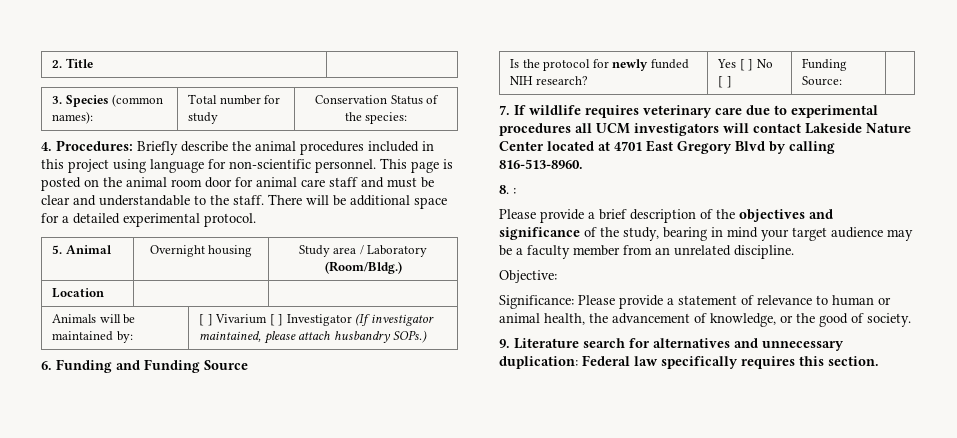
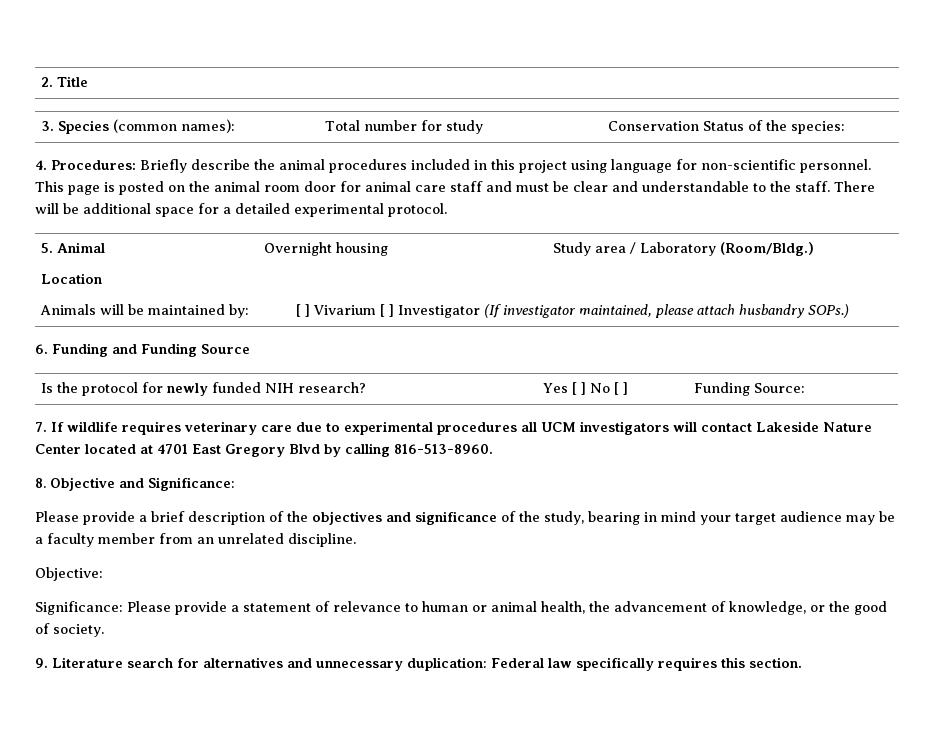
[513,188,516,194] : -> [50,477,235,491] Objective and Significance:

